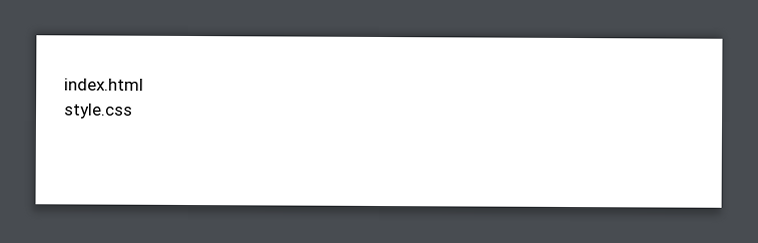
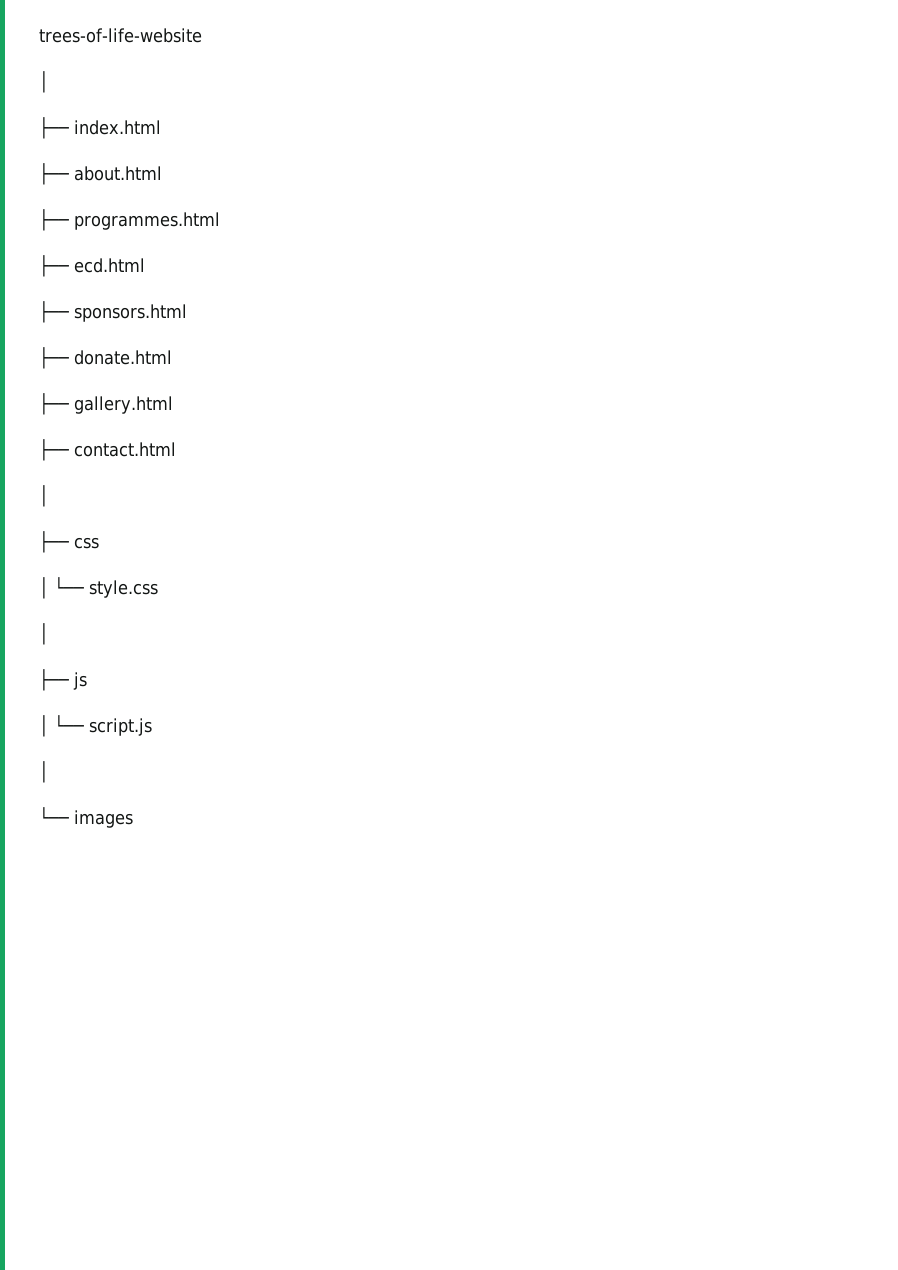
[64,78,144,91] [64,103,133,119] index.html // style.css -> [39,28,202,43] [39,71,49,93] [39,117,161,139] [39,163,162,185] [39,209,220,231] [39,255,145,277] [39,301,187,323] [39,347,172,369] [39,393,173,415] [39,439,176,461] [39,485,49,507] [39,531,99,553] [39,577,158,599] [39,623,49,645] [39,669,87,691] [39,715,152,737] [39,761,49,783] [39,807,133,828] trees-of-life-website // │ // ├── index.html // ├── about.html // ├── programmes.html // ├── ecd.html // ├── sponsors.html // ├── donate.html // ├── gallery.html // ├── contact.html // │ // ├── css // │ └── style.css // │ // ├── js // │ └── script.js // │ // └── images

